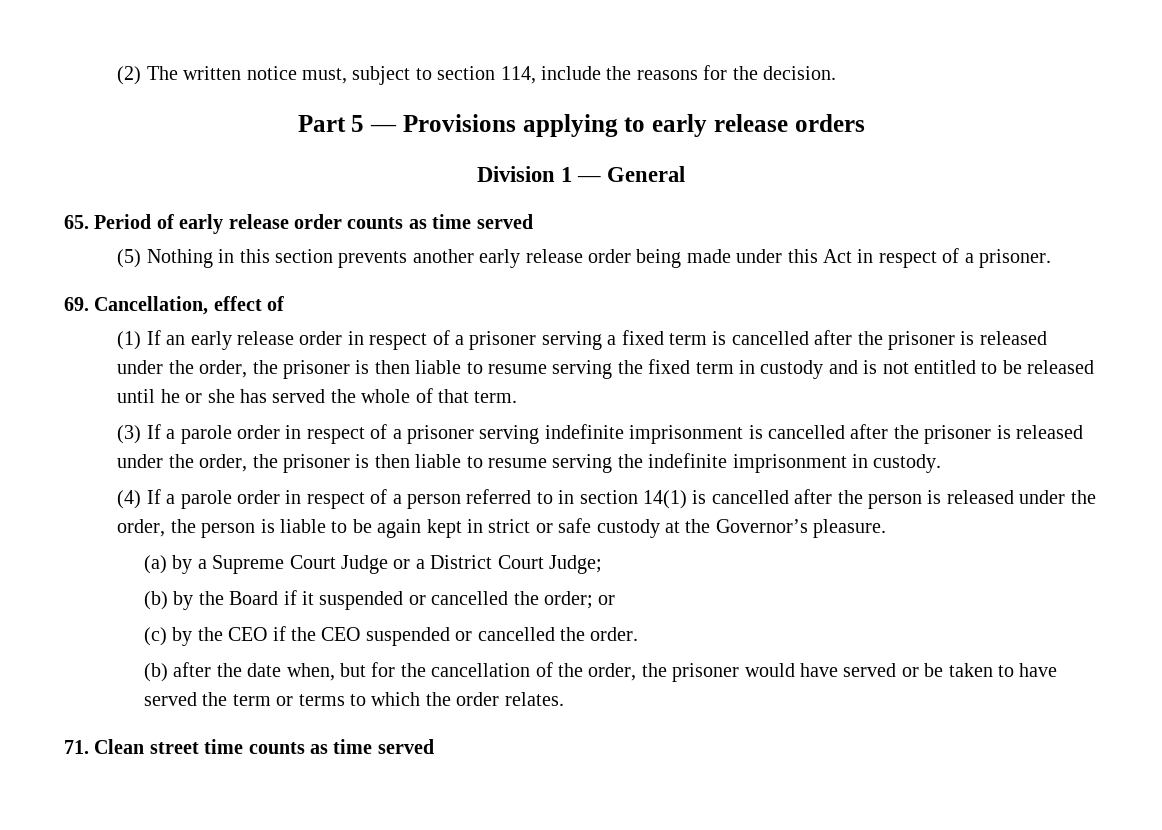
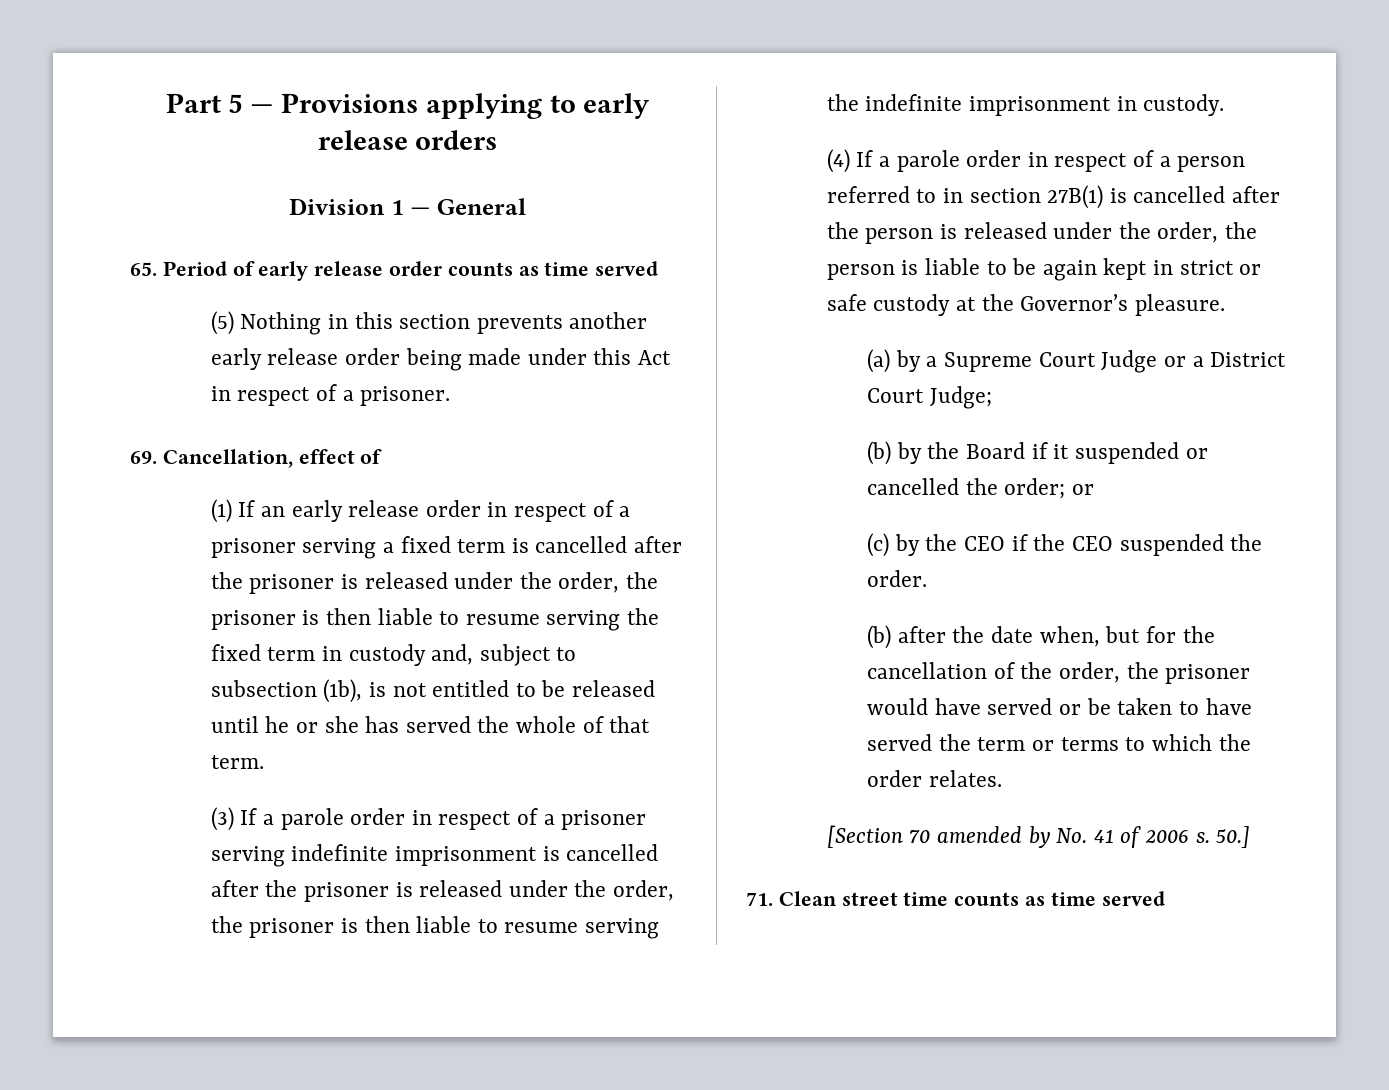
[117,65,836,85] (2) The written notice must, subject to section 114, include the reasons for the decision. // -> (165, 103) none
[828,360,858,374] and -> [431,644,577,666] [210,679,363,703] and, subject to subsection (1b),
[642,490,687,509] 14(1) -> [1047,185,1104,209] 27B(1)
[455,627,555,641] or cancelled -> (1224, 545) none
(564, 699) none -> [826,825,1251,848] // [Section 70 amended by No. 41 of 2006 s. 50.]

